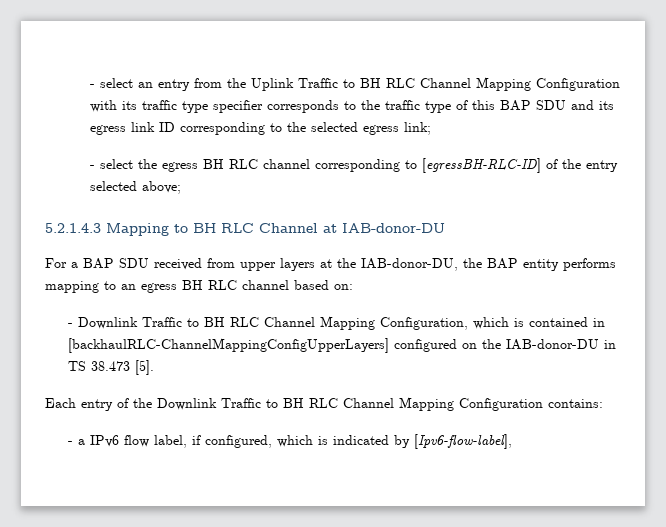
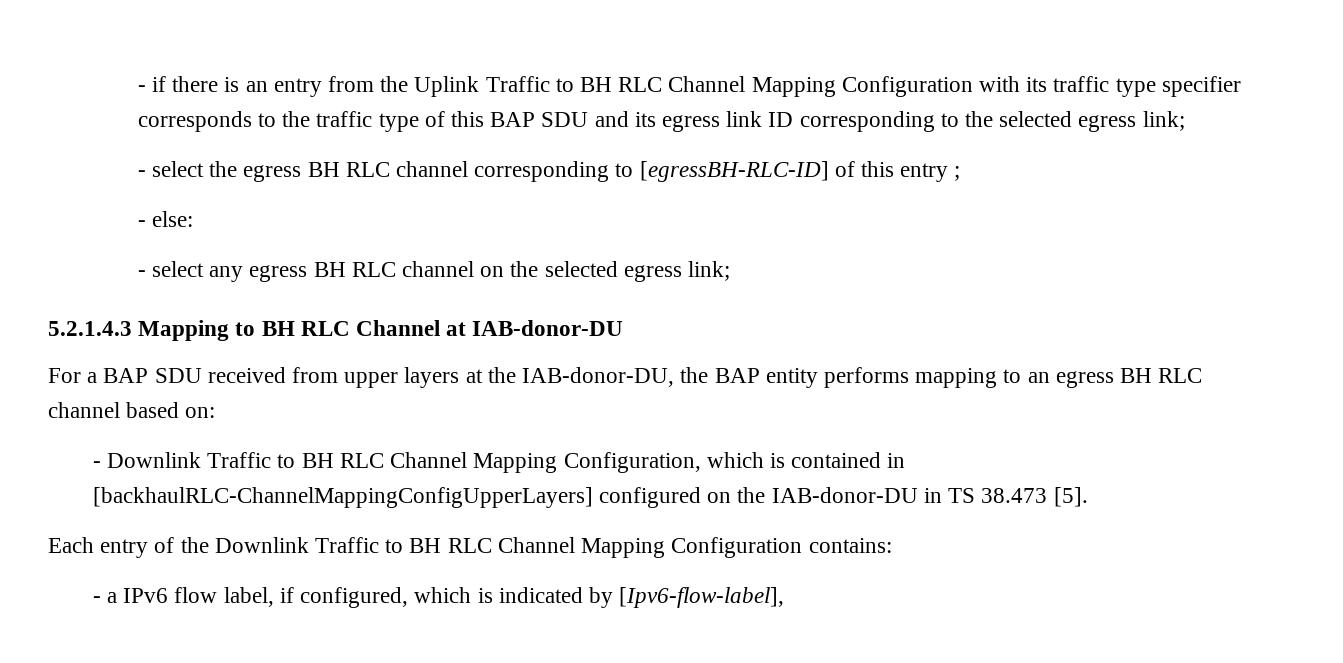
[90,78,134,88] - select -> [137,76,240,92] - if there is
[562,159,619,172] [90,181,182,194] the entry selected above; -> [861,161,961,182] [137,211,193,227] [137,261,731,282] this entry ; // - else: // - select any egress BH RLC channel on the selected egress link;

